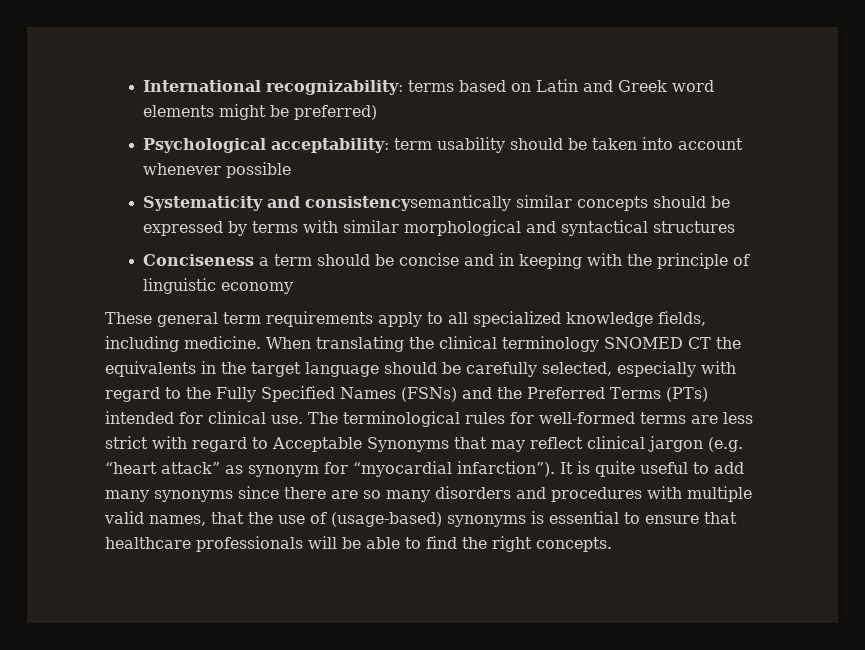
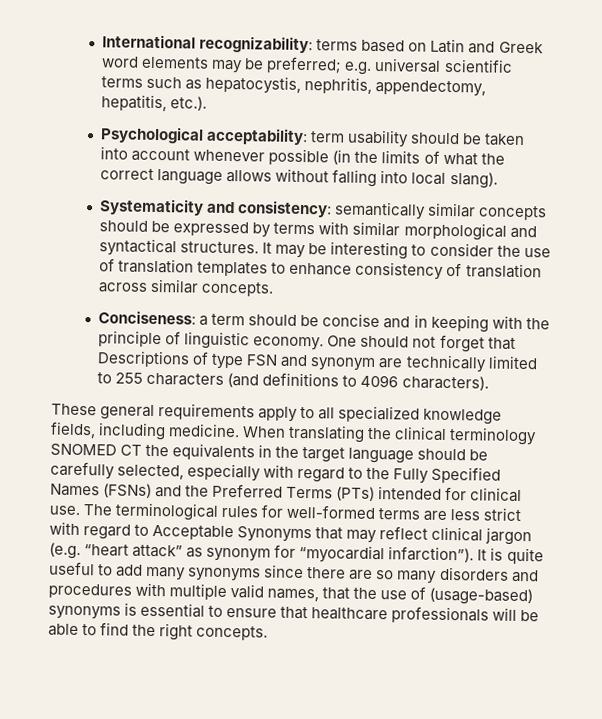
[219,104,378,120] might be preferred) -> [211,56,513,75] [101,75,487,97] [101,94,208,112] may be preferred; e.g. universal scientific terms such as hepatocystis, nephritis, appendectomy, hepatitis, etc.).
(292, 170) none -> [332,149,505,166] [100,168,498,189] (in the limits of what the correct language allows without falling into local slang).
[305,195,512,211] consistencysemantically -> [237,200,427,220] consistency: semantically
[653,221,736,233] [143,254,255,266] structures // Conciseness -> [180,241,551,260] [99,258,542,280] [98,278,275,297] [98,310,197,325] structures. It may be interesting to consider the use of translation templates to enhance consistency of translation across similar concepts. // Conciseness:
[221,282,294,294] economy -> [253,334,516,353] [97,350,538,373] [97,372,489,391] economy. One should not forget that Descriptions of type FSN and synonym are technically limited to 255 characters (and definitions to 4096 characters).
[223,312,261,324] term -> (156, 412) none

